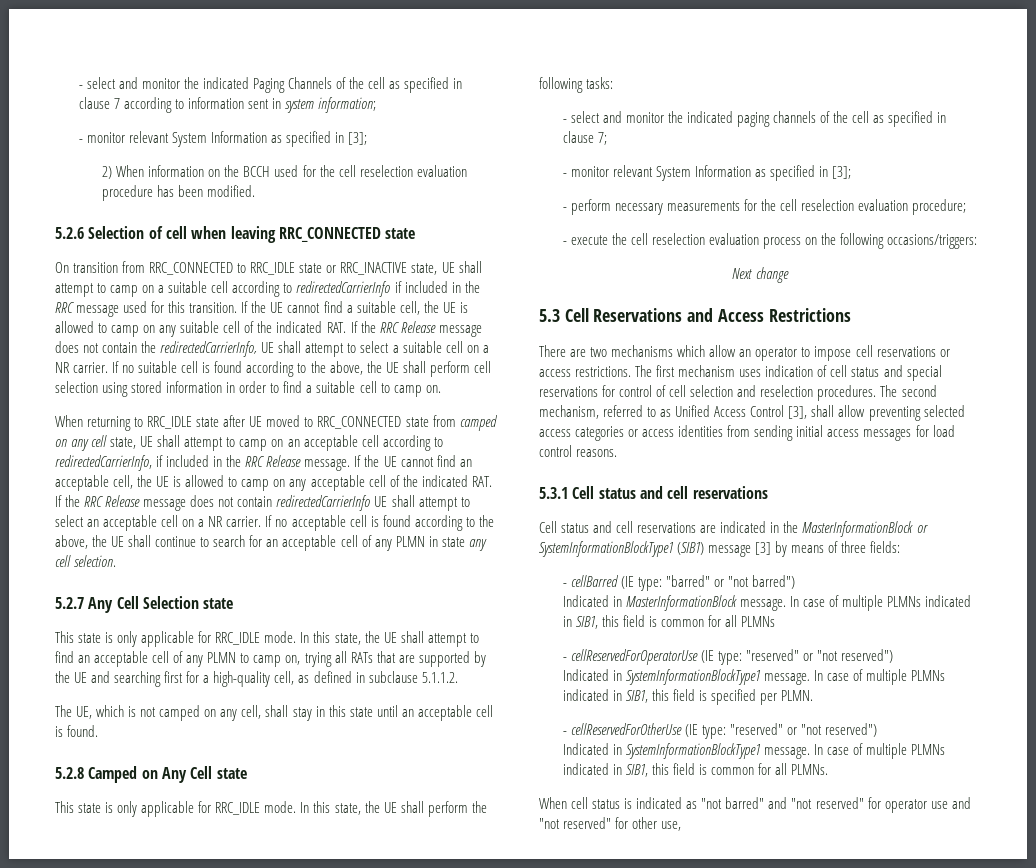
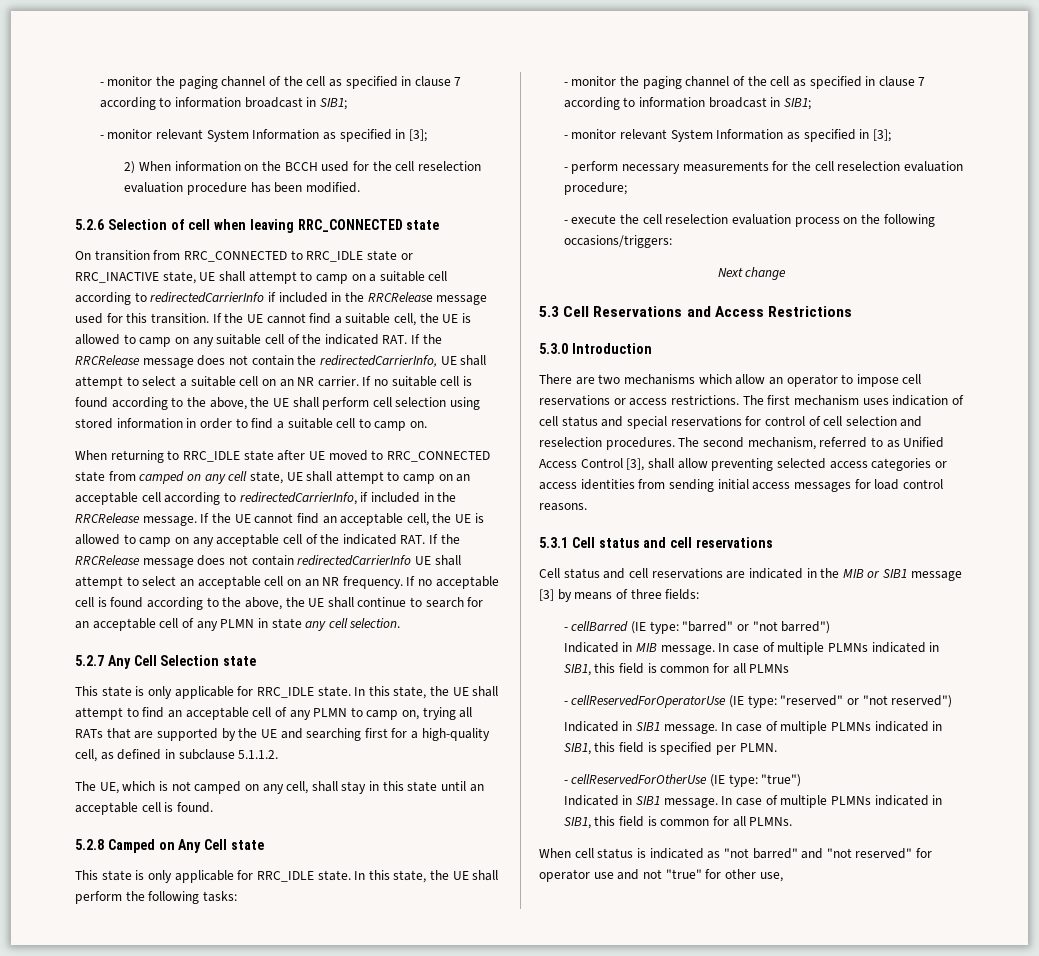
[78,77,332,93] - select and monitor the indicated Paging Channels -> [99,76,266,89] - monitor the paging channel
[247,97,376,113] sent in system information; -> [244,97,347,110] broadcast in SIB1;
[55,302,74,313] RRC -> [367,292,433,302] RRCRelease
[379,321,436,333] RRC Release -> [75,355,140,365] RRCRelease
[482,345,489,353] a -> [279,379,294,387] an
[245,455,302,467] RRC Release -> [75,513,140,523] RRCRelease
[84,495,141,507] RRC Release -> [75,555,140,565] RRCRelease
[198,516,262,527] a NR carrier. -> [304,576,403,589] an NR frequency.
[264,631,297,643] mode. -> [317,686,351,697] state.
[264,801,297,813] mode. -> [317,870,351,881] state.
[570,111,947,127] [562,131,607,145] select and monitor the indicated paging channels of the cell as specified in clause 7; -> [571,76,926,89] [563,97,811,110] monitor the paging channel of the cell as specified in clause 7 according to information broadcast in SIB1;
(851, 315) none -> [539,343,652,354] // 5.3.0 Introduction
[802,521,928,537] [539,541,705,557] MasterInformationBlock or SystemInformationBlockType1 (SIB1) -> [842,569,908,578] MIB or SIB1
[625,595,737,611] MasterInformationBlock -> [636,643,658,652] MIB
[625,669,761,685] SystemInformationBlockType1 -> [636,722,661,731] SIB1
[729,723,877,737] [562,743,761,759] "reserved" or "not reserved") // Indicated in SystemInformationBlockType1 -> [761,774,802,787] [563,795,661,806] "true") // Indicated in SIB1
[539,817,612,829] "not reserved" -> [642,869,702,879] not "true"

